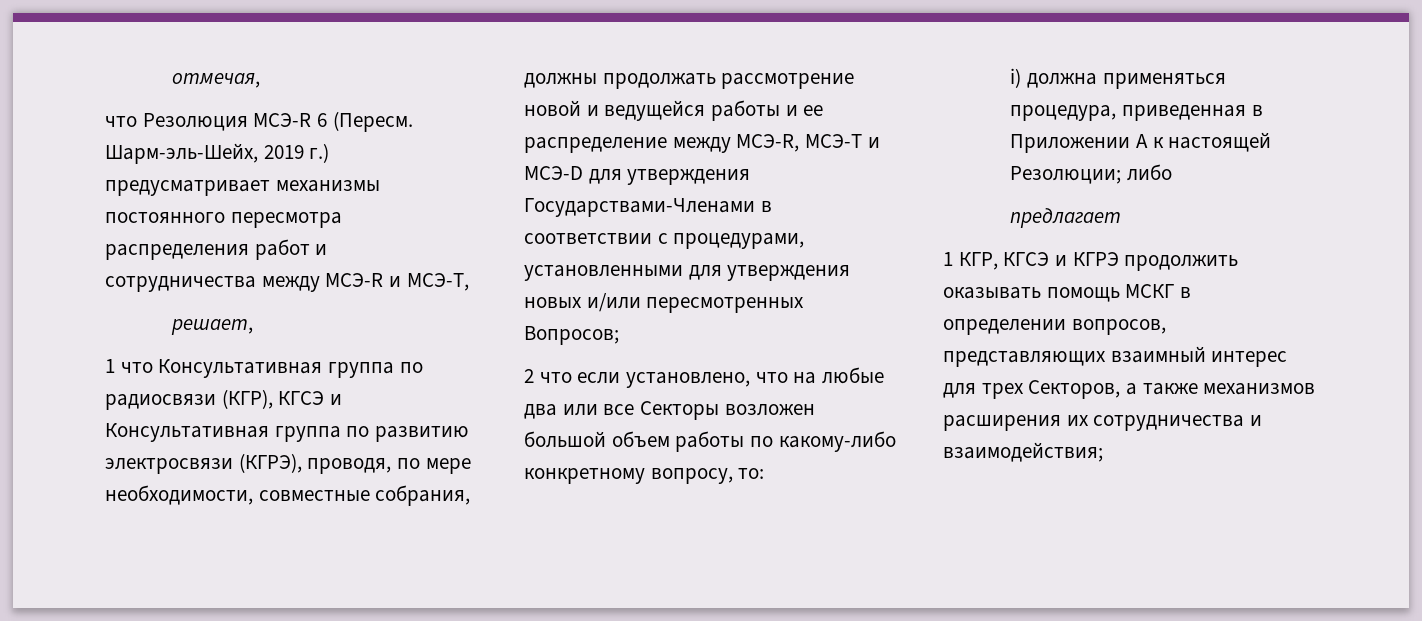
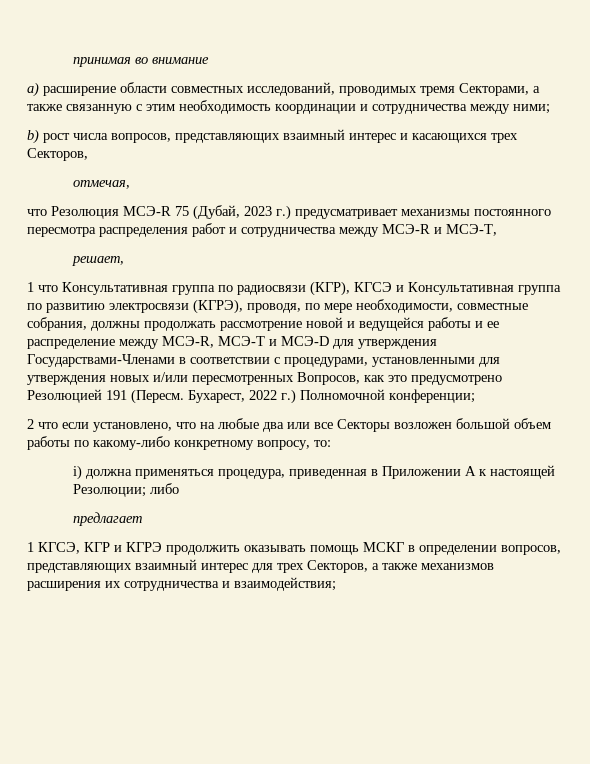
(172, 80) none -> [72,57,209,67] [27,82,540,97] [27,100,550,114] [27,129,518,144] [27,148,88,161] принимая во внимание // a) расширение области совместных исследований, проводимых тремя Секторами, а также связанную с этим необходимость координации и сотрудничества между ними; // b) рост числа вопросов, представляющих взаимный интерес и касающихся трех Секторов, //
[317,111,413,132] [105,143,304,164] 6 (Пересм. Шарм-эль-Шейх, 2019 -> [175,205,272,220] 75 (Дубай, 2023
[524,326,619,345] Вопросов; -> [297,372,502,385] [27,389,475,404] Вопросов, как это предусмотрено Резолюцией 191 (Пересм. Бухарест, 2022 г.) Полномочной конференции;
[958,252,1050,270] КГР, КГСЭ -> [38,542,110,554] КГСЭ, КГР

